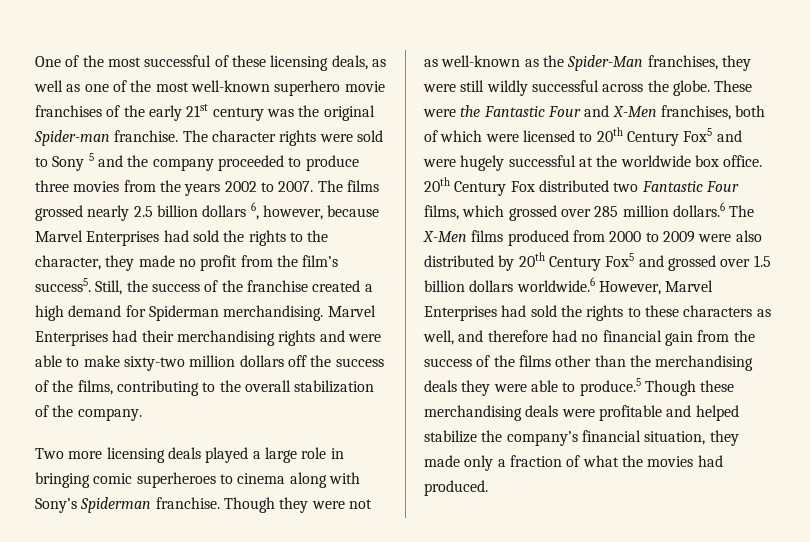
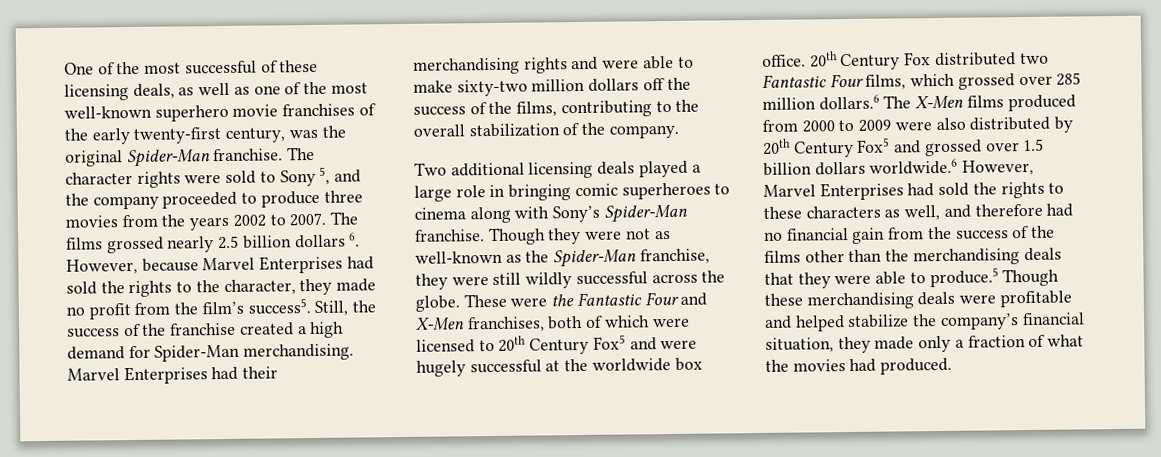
[186,104,264,121] 21st century -> [133,126,287,144] twenty-first century,
[34,130,110,146] Spider-man -> [126,149,211,168] Spider-Man
[88,153,94,161] 5 -> [319,166,331,185] 5,
[250,202,323,220] 6, however, -> [349,232,361,247] [66,258,138,275] 6. However,
[148,305,219,321] Spiderman -> [154,344,241,362] Spider-Man
[68,451,103,459] more -> [450,162,525,177] additional
[80,497,152,513] Spiderman -> [603,204,688,223] Spider-Man
[647,55,718,70] franchises, -> [639,248,710,265] franchise,
(457, 386) none -> [764,272,794,285] that

